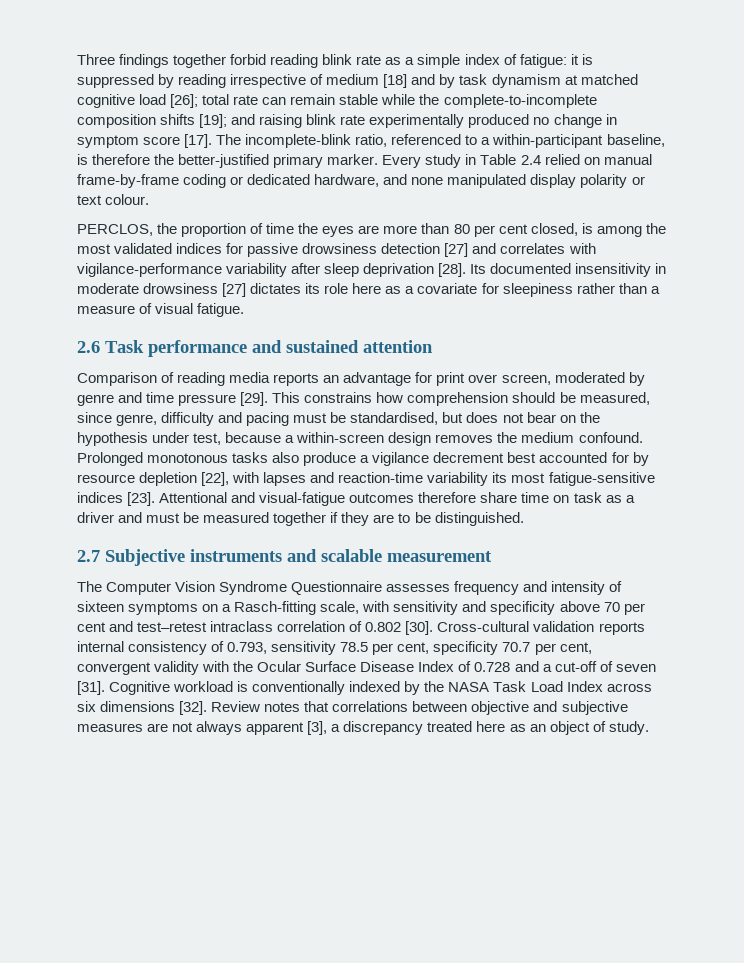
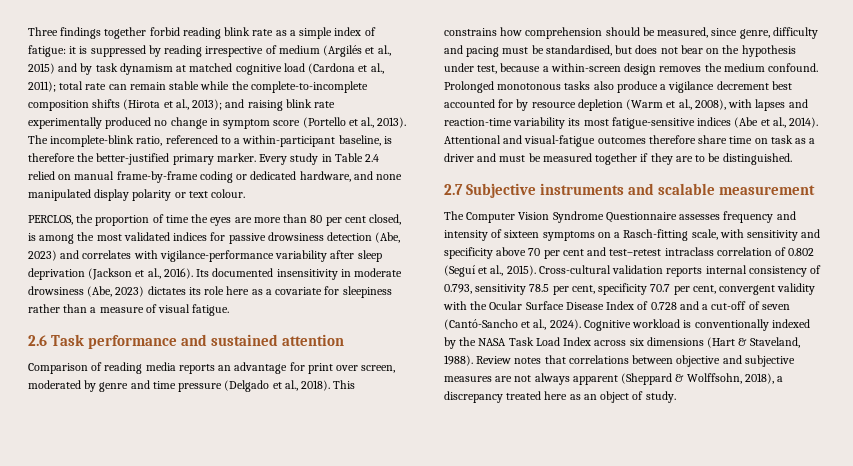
[383,74,408,88] [18] -> [323,45,391,57] [28,63,55,74] (Argilés et al., 2015)
[170,94,199,108] [26]; -> [308,63,384,74] [28,81,56,92] (Cardona et al., 2011);
[199,114,228,128] [19]; -> [123,99,223,110] (Hirota et al., 2013);
[184,134,213,148] [17]. -> [302,117,407,128] (Portello et al., 2013).
[444,243,469,257] [27] -> [375,232,401,243] [28,250,57,261] (Abe, 2023)
[438,263,467,277] [28]. -> [88,268,193,280] (Jackson et al., 2016).
[222,283,247,297] [27] -> [87,286,145,297] (Abe, 2023)
[240,392,269,406] [29]. -> [224,380,331,392] (Delgado et al., 2018).
[201,472,230,486] [22], -> [626,99,726,110] (Warm et al., 2008),
[127,492,156,506] [23]. -> [734,117,819,128] (Abe et al., 2014).
[405,621,434,635] [30]. -> [444,265,536,277] (Seguí et al., 2015).
[77,681,105,695] [31]. -> [444,319,581,330] (Cantó-Sancho et al., 2024).
[179,701,208,715] [32]. -> [707,337,800,348] [444,355,473,366] (Hart & Staveland, 1988).
[307,721,328,735] [3], -> [621,373,774,385] (Sheppard & Wolffsohn, 2018),

